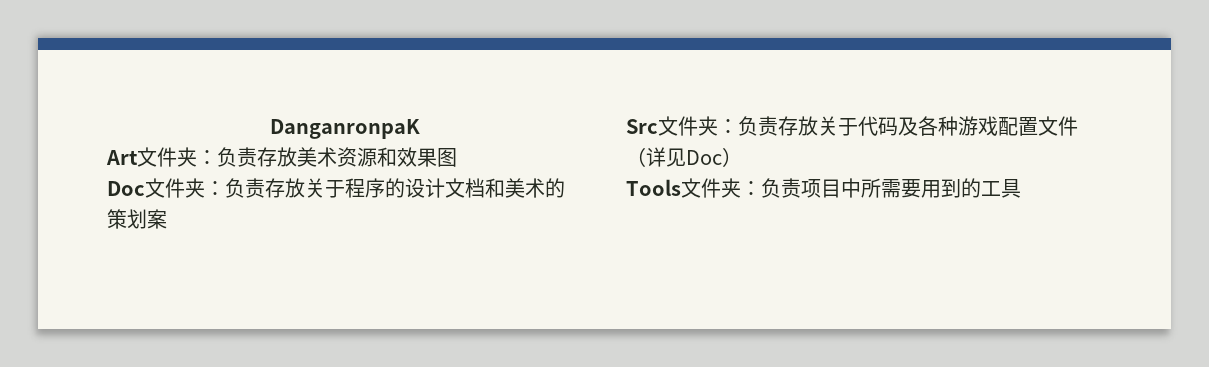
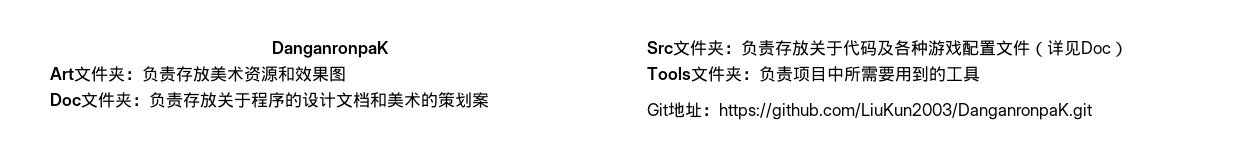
(1021, 188) none -> [647,102,1092,120] // Git地址：https://github.com/LiuKun2003/DanganronpaK.git

